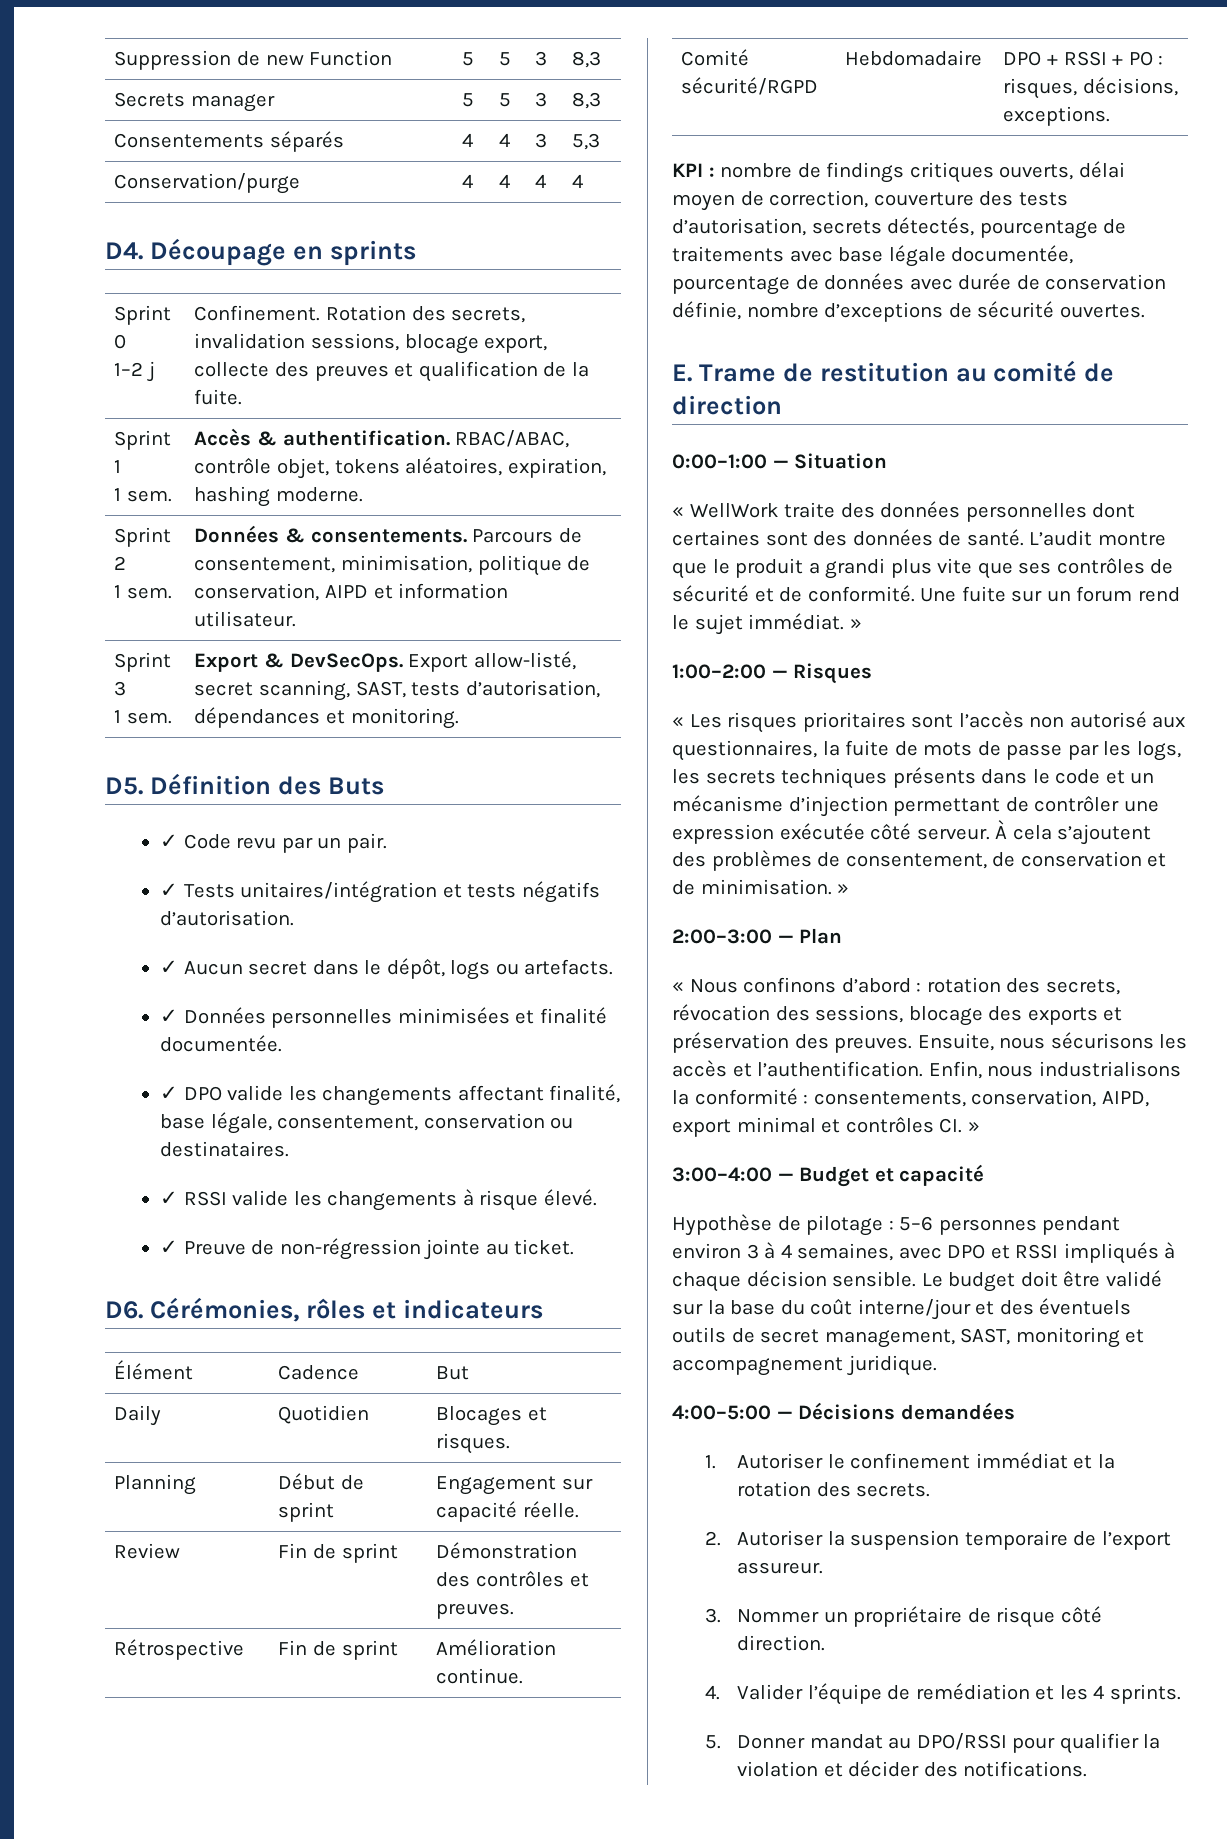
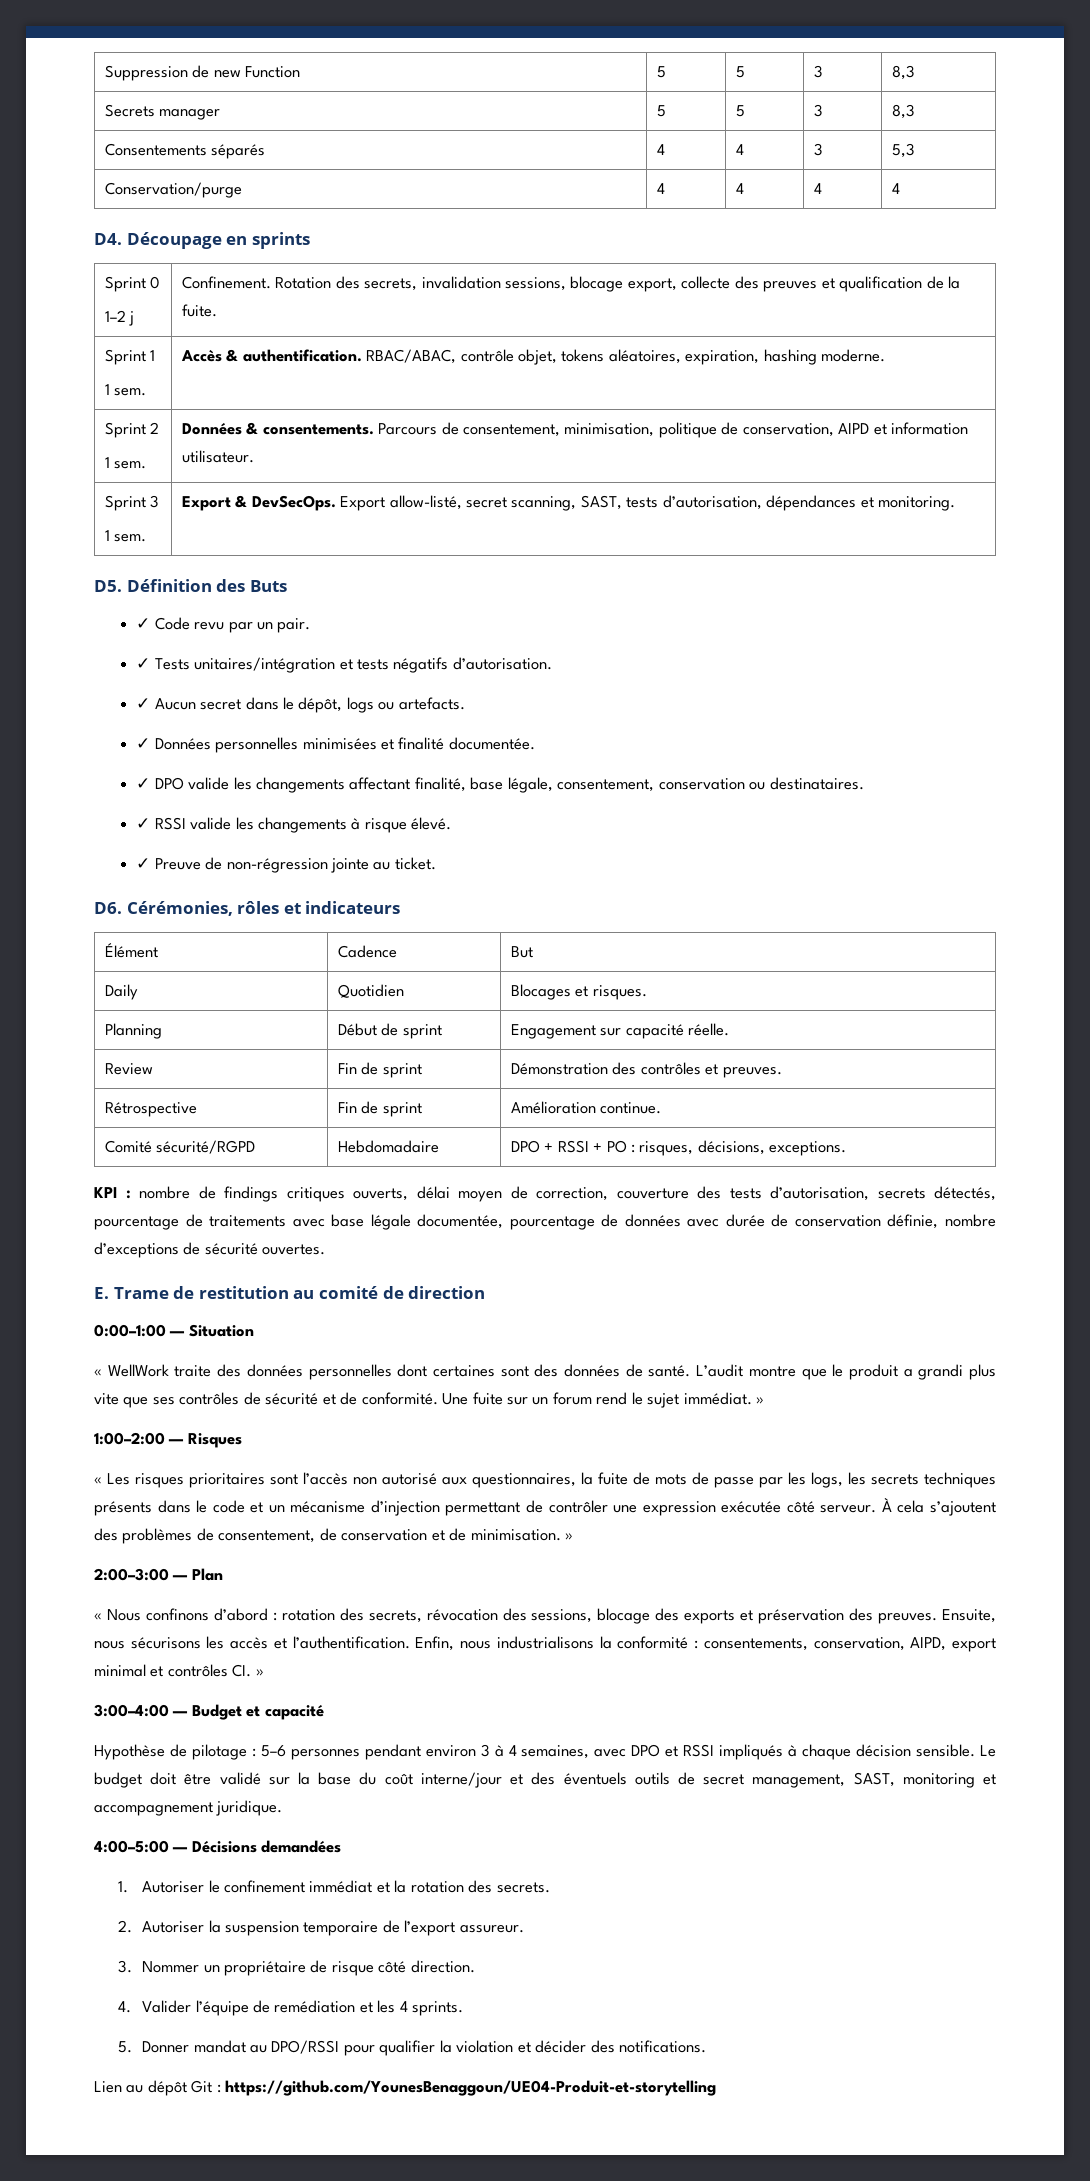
(1088, 1769) none -> [94,2080,717,2096] // Lien au dépôt Git : https://github.com/YounesBenaggoun/UE04-Produit-et-storytelling

